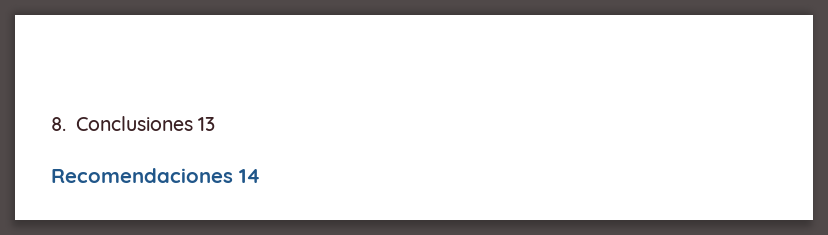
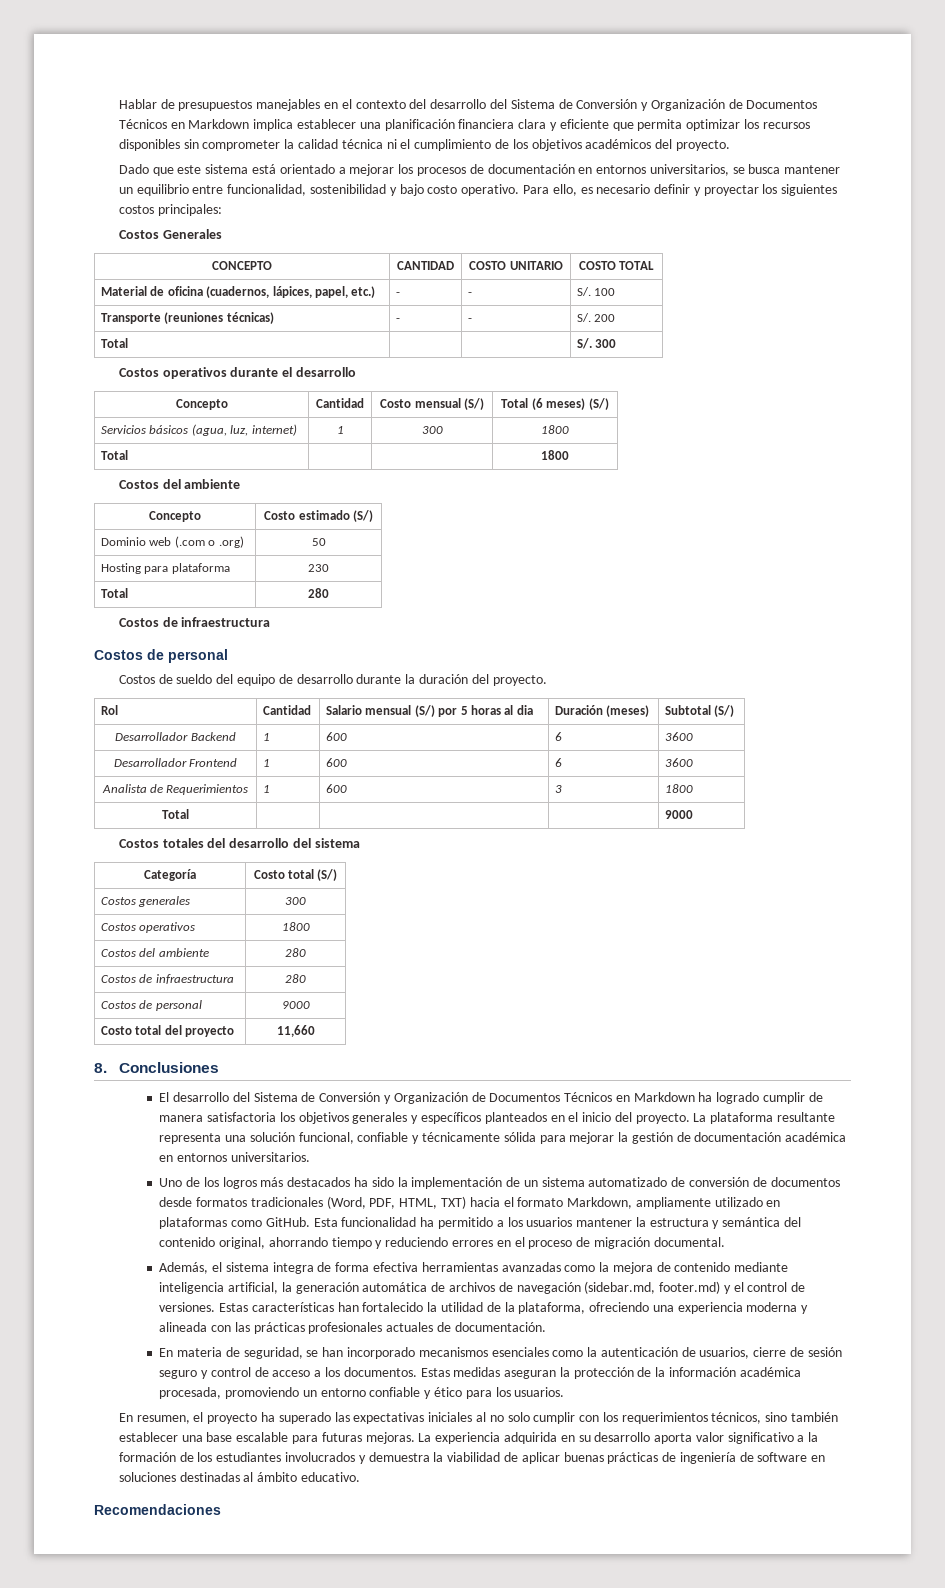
[51,116,216,131] 8. Conclusiones 13 -> [118,99,818,111] [118,119,810,131] [118,139,730,151] [118,164,841,176] [118,184,838,196] [118,204,222,216] [118,229,222,239] [212,261,272,270] [397,261,454,270] [469,261,563,270] [578,261,655,270] [101,286,376,298] [396,292,401,296] [468,292,473,296] [577,287,616,296] [101,312,274,324] [396,318,401,322] [468,318,473,322] [577,313,616,322] [101,338,129,348] [577,338,617,349] [118,367,357,379] [175,399,228,410] [316,398,364,408] [380,398,484,410] [501,398,609,410] [101,424,297,436] [336,426,344,434] [421,426,443,434] [541,425,569,434] [101,450,129,460] [541,450,569,460] [118,479,241,489] [149,511,201,522] [264,510,373,522] [101,536,244,548] [311,538,326,546] [101,563,230,574] [308,564,329,572] [101,588,129,598] [308,588,329,598] [118,617,271,627] [94,649,228,663] [118,674,547,686] [101,705,119,715] [263,705,312,715] [326,705,533,717] [555,705,650,717] [665,705,735,717] [115,732,236,741] [263,733,271,741] [326,732,348,741] [555,732,563,741] [665,732,694,741] [113,758,238,767] [263,759,271,767] [326,758,348,767] [555,758,563,767] [665,758,694,767] [101,784,249,795] [263,785,271,793] [326,784,348,793] [555,785,563,793] [665,784,694,793] [162,809,189,819] [665,810,694,819] [118,838,360,848] [144,869,196,881] [253,869,338,881] [101,896,191,907] [285,897,306,905] [101,922,196,933] [281,922,310,931] [101,948,209,957] [285,948,306,957] [101,974,234,984] [285,974,306,983] [101,1000,202,1011] [281,1001,310,1009] [101,1025,235,1037] [276,1025,315,1037] [94,1062,219,1073] [159,1092,823,1104] [159,1112,835,1124] [159,1132,847,1144] [159,1152,310,1162] [159,1177,840,1189] [159,1196,781,1209] [159,1217,801,1229] [159,1237,725,1249] [159,1262,789,1274] [159,1281,806,1294] [159,1302,809,1314] [159,1322,546,1334] [159,1347,842,1359] [159,1367,801,1379] [159,1387,565,1399] [118,1412,838,1424] [118,1432,819,1444] [118,1452,826,1464] [118,1472,361,1482] Hablar de presupuestos manejables en el contexto del desarrollo del Sistema de Conversión y Organización de Documentos Técnicos en Markdown implica establecer una planificación financiera clara y eficiente que permita optimizar los recursos disponibles sin comprometer la calidad técnica ni el cumplimiento de los objetivos académicos del proyecto. // Dado que este sistema está orientado a mejorar los procesos de documentación en entornos universitarios, se busca mantener un equilibrio entre funcionalidad, sostenibilidad y bajo costo operativo. Para ello, es necesario definir y proyectar los siguientes costos principales: // Costos Generales // CONCEPTO | CANTIDAD | COSTO UNITARIO | COSTO TOTAL // Material de oficina (cuadernos, lápices, papel, etc.) | - | - | S/. 100 // Transporte (reuniones técnicas) | - | - | S/. 200 // Total | | | S/. 300 // Costos operativos durante el desarrollo // Concepto | Cantidad | Costo mensual (S/) | Total (6 meses) (S/) // Servicios básicos (agua, luz, internet) | 1 | 300 | 1800 // Total | | | 1800 // Costos del ambiente // Concepto | Costo estimado (S/) // Dominio web (.com o .org) | 50 // Hosting para plataforma | 230 // Total | 280 // Costos de infraestructura // Costos de personal // Costos de sueldo del equipo de desarrollo durante la duración del proyecto. // Rol | Cantidad | Salario mensual (S/) por 5 horas al dia | Duración (meses) | Subtotal (S/) // Desarrollador Backend | 1 | 600 | 6 | 3600 // Desarrollador Frontend | 1 | 600 | 6 | 3600 // Analista de Requerimientos | 1 | 600 | 3 | 1800 // Total | | | | 9000 // Costos totales del desarrollo del sistema // Categoría | Costo total (S/) // Costos generales | 300 // Costos operativos | 1800 // Costos del ambiente | 280 // Costos de infraestructura | 280 // Costos de personal | 9000 // Costo total del proyecto | 11,660 // 8. Conclusiones // El desarrollo del Sistema de Conversión y Organización de Documentos Técnicos en Markdown ha logrado cumplir de manera satisfactoria los objetivos generales y específicos planteados en el inicio del proyecto. La plataforma resultante representa una solución funcional, confiable y técnicamente sólida para mejorar la gestión de documentación académica en entornos universitarios. // Uno de los logros más destacados ha sido la implementación de un sistema automatizado de conversión de documentos desde formatos tradicionales (Word, PDF, HTML, TXT) hacia el formato Markdown, ampliamente utilizado en plataformas como GitHub. Esta funcionalidad ha permitido a los usuarios mantener la estructura y semántica del contenido original, ahorrando tiempo y reduciendo errores en el proceso de migración documental. // Además, el sistema integra de forma efectiva herramientas avanzadas como la mejora de contenido mediante inteligencia artificial, la generación automática de archivos de navegación (sidebar.md, footer.md) y el control de versiones. Estas características han fortalecido la utilidad de la plataforma, ofreciendo una experiencia moderna y alineada con las prácticas profesionales actuales de documentación. // En materia de seguridad, se han incorporado mecanismos esenciales como la autenticación de usuarios, cierre de sesión seguro y control de acceso a los documentos. Estas medidas aseguran la protección de la información académica procesada, promoviendo un entorno confiable y ético para los usuarios. // En resumen, el proyecto ha superado las expectativas iniciales al no solo cumplir con los requerimientos técnicos, sino también establecer una base escalable para futuras mejoras. La experiencia adquirida en su desarrollo aporta valor significativo a la formación de los estudiantes involucrados y demuestra la viabilidad de aplicar buenas prácticas de ingeniería de software en soluciones destinadas al ámbito educativo.
[239,169,261,183] 14 -> (221, 1509) none

